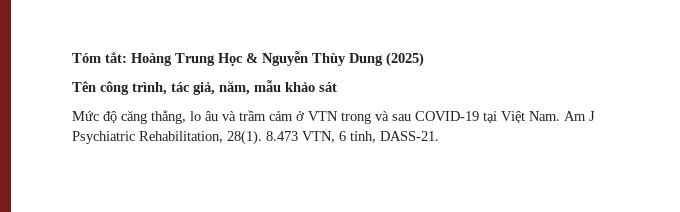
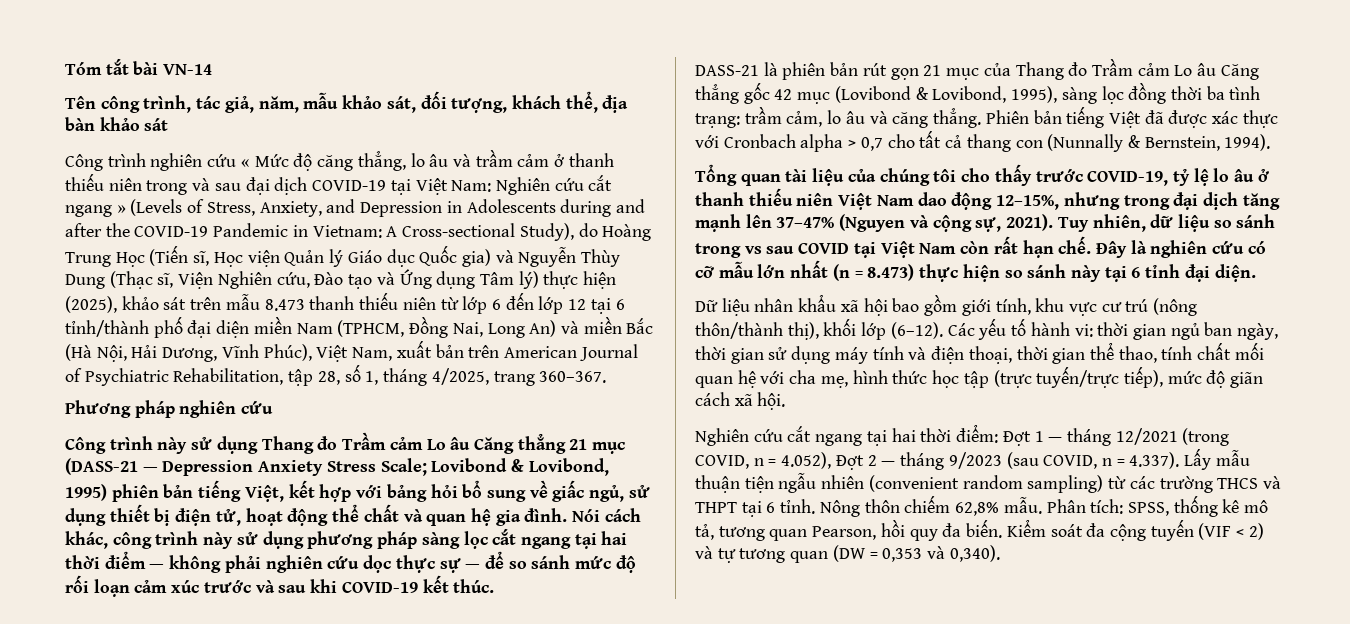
[105,51,424,67] tắt: Hoàng Trung Học & Nguyễn Thùy Dung (2025) -> [105,58,213,75] tắt bài VN-14
[319,82,337,92] sát // -> [386,91,629,113] [65,117,169,131] [65,153,250,171] sát, đối tượng, khách thể, địa bàn khảo sát // Công trình nghiên cứu «
[308,111,338,121] VTN -> [568,153,614,167] [65,173,142,191] thanh thiếu niên
(411, 117) none -> [245,177,308,195] đại dịch
[529,111,595,121] [72,130,439,145] Nam. Am J Psychiatric Rehabilitation, 28(1). 8.473 VTN, 6 tỉnh, DASS-21. -> [451,175,613,195] [65,199,645,217] [65,223,652,241] [65,245,621,267] [65,269,617,289] [65,292,625,314] [65,316,654,338] [65,340,638,362] [65,364,607,386] [65,400,274,418] [65,432,626,454] [65,458,609,476] [65,480,650,502] [65,504,641,526] [65,528,628,549] [65,551,636,573] [65,575,495,597] [695,58,1259,80] [695,82,1261,104] [695,106,1278,128] [695,130,1271,152] [695,164,1269,186] [695,188,1280,210] [695,214,1276,232] [695,236,1266,258] [695,260,1256,282] [695,294,1198,316] [695,318,1279,340] [695,342,1264,364] [695,366,1264,388] [695,392,786,410] [695,424,1230,446] [695,448,1250,470] [695,472,1281,493] [695,495,1269,517] [695,519,1264,541] [695,545,1000,563] Nam: Nghiên cứu cắt ngang » (Levels of Stress, Anxiety, and Depression in Adolescents during and after the COVID-19 Pandemic in Vietnam: A Cross-sectional Study), do Hoàng Trung Học (Tiến sĩ, Học viện Quản lý Giáo dục Quốc gia) và Nguyễn Thùy Dung (Thạc sĩ, Viện Nghiên cứu, Đào tạo và Ứng dụng Tâm lý) thực hiện (2025), khảo sát trên mẫu 8.473 thanh thiếu niên từ lớp 6 đến lớp 12 tại 6 tỉnh/thành phố đại diện miền Nam (TPHCM, Đồng Nai, Long An) và miền Bắc (Hà Nội, Hải Dương, Vĩnh Phúc), Việt Nam, xuất bản trên American Journal of Psychiatric Rehabilitation, tập 28, số 1, tháng 4/2025, trang 360–367. // Phương pháp nghiên cứu // Công trình này sử dụng Thang đo Trầm cảm Lo âu Căng thẳng 21 mục (DASS-21 — Depression Anxiety Stress Scale; Lovibond & Lovibond, 1995) phiên bản tiếng Việt, kết hợp với bảng hỏi bổ sung về giấc ngủ, sử dụng thiết bị điện tử, hoạt động thể chất và quan hệ gia đình. Nói cách khác, công trình này sử dụng phương pháp sàng lọc cắt ngang tại hai thời điểm — không phải nghiên cứu dọc thực sự — để so sánh mức độ rối loạn cảm xúc trước và sau khi COVID-19 kết thúc. // DASS-21 là phiên bản rút gọn 21 mục của Thang đo Trầm cảm Lo âu Căng thẳng gốc 42 mục (Lovibond & Lovibond, 1995), sàng lọc đồng thời ba tình trạng: trầm cảm, lo âu và căng thẳng. Phiên bản tiếng Việt đã được xác thực với Cronbach alpha > 0,7 cho tất cả thang con (Nunnally & Bernstein, 1994). // Tổng quan tài liệu của chúng tôi cho thấy trước COVID-19, tỷ lệ lo âu ở thanh thiếu niên Việt Nam dao động 12–15%, nhưng trong đại dịch tăng mạnh lên 37–47% (Nguyen và cộng sự, 2021). Tuy nhiên, dữ liệu so sánh trong vs sau COVID tại Việt Nam còn rất hạn chế. Đây là nghiên cứu có cỡ mẫu lớn nhất (n = 8.473) thực hiện so sánh này tại 6 tỉnh đại diện. // Dữ liệu nhân khẩu xã hội bao gồm giới tính, khu vực cư trú (nông thôn/thành thị), khối lớp (6–12). Các yếu tố hành vi: thời gian ngủ ban ngày, thời gian sử dụng máy tính và điện thoại, thời gian thể thao, tính chất mối quan hệ với cha mẹ, hình thức học tập (trực tuyến/trực tiếp), mức độ giãn cách xã hội. // Nghiên cứu cắt ngang tại hai thời điểm: Đợt 1 — tháng 12/2021 (trong COVID, n = 4.052), Đợt 2 — tháng 9/2023 (sau COVID, n = 4.337). Lấy mẫu thuận tiện ngẫu nhiên (convenient random sampling) từ các trường THCS và THPT tại 6 tỉnh. Nông thôn chiếm 62,8% mẫu. Phân tích: SPSS, thống kê mô tả, tương quan Pearson, hồi quy đa biến. Kiểm soát đa cộng tuyến (VIF < 2) và tự tương quan (DW = 0,353 và 0,340).

